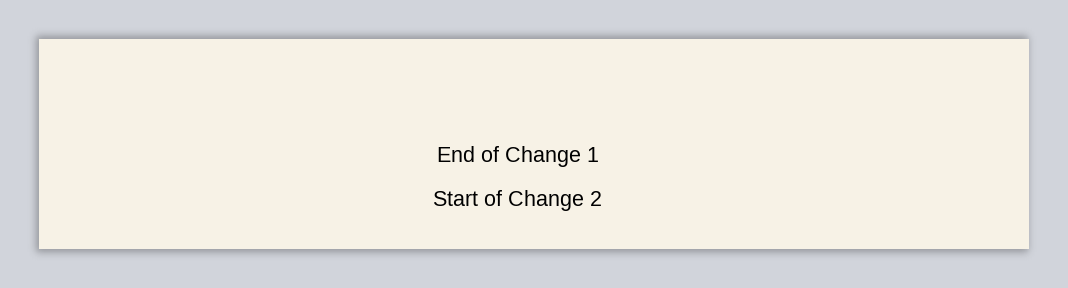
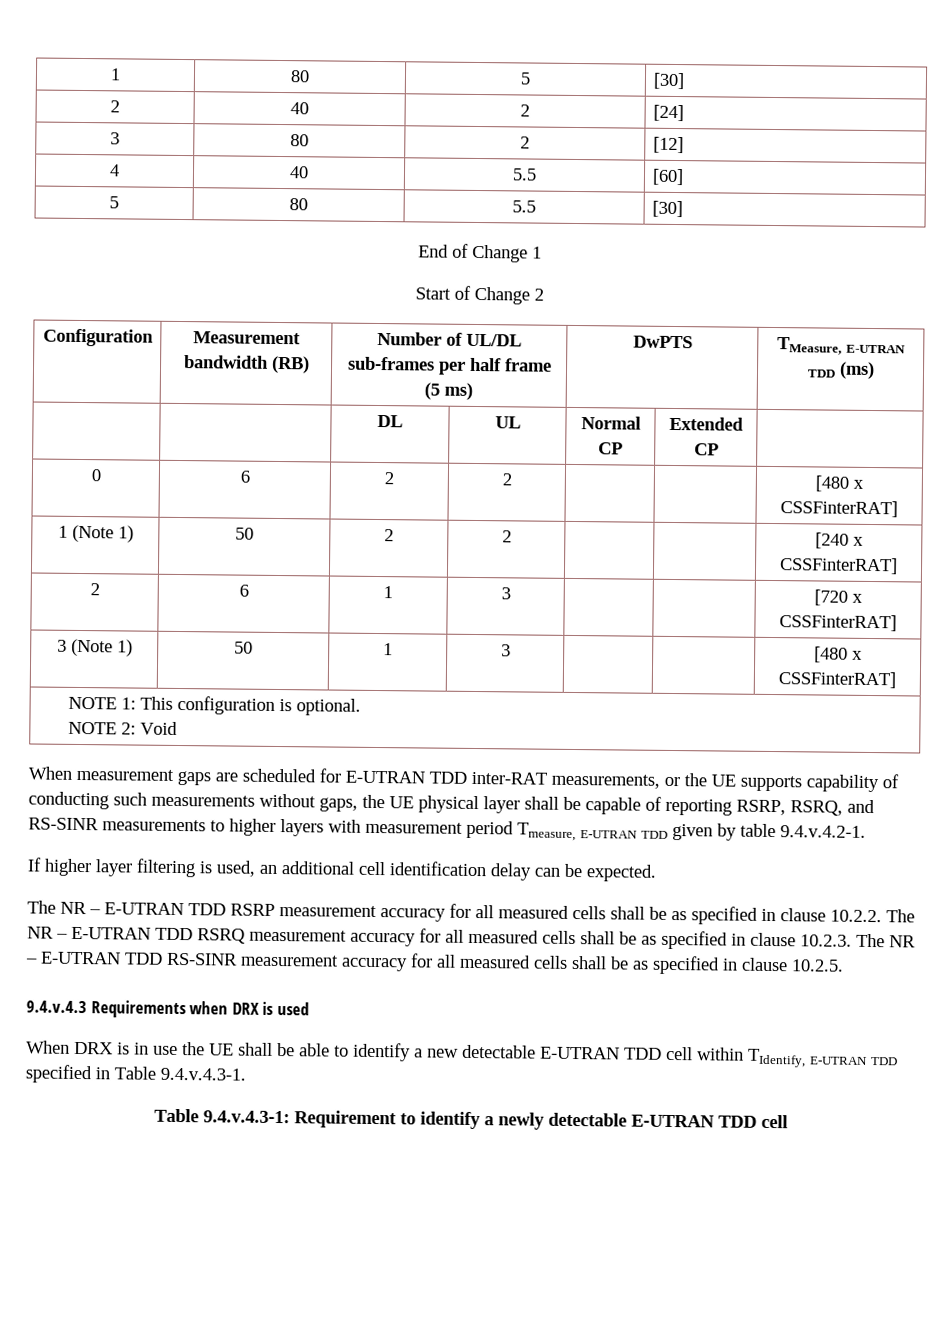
(436, 154) none -> [110,68,121,81] [290,70,310,83] [520,72,531,85] [652,72,685,90] [110,100,120,113] [290,102,309,115] [520,104,530,117] [652,104,684,122] [110,132,120,145] [290,134,309,147] [520,136,530,149] [652,136,684,154] [109,164,120,177] [289,166,309,179] [512,168,537,181] [651,168,684,186] [109,196,119,209] [289,198,308,211] [512,200,536,213] [651,200,683,218] 1 | 80 | 5 | [30] // 2 | 40 | 2 | [24] // 3 | 80 | 2 | [12] // 4 | 40 | 5.5 | [60] // 5 | 80 | 5.5 | [30] //
(602, 198) none -> [42,328,154,347] [193,331,301,345] [183,355,310,374] [377,331,522,347] [347,356,552,375] [424,382,473,400] [632,335,693,349] [777,337,906,355] [806,361,875,380] [377,414,403,428] [494,416,521,429] [580,416,641,430] [598,442,623,455] [669,416,744,431] [693,443,719,456] [90,469,101,482] [239,470,250,483] [384,472,394,485] [501,473,512,486] [815,475,864,492] [780,500,898,518] [57,524,134,543] [235,527,255,540] [384,529,394,542] [501,530,512,543] [815,532,864,549] [779,557,898,575] [89,583,100,596] [238,584,249,597] [383,586,393,599] [500,587,511,600] [814,589,863,606] [779,614,897,632] [56,638,133,657] [234,641,254,654] [383,643,393,656] [500,644,511,657] [814,646,863,663] [778,671,896,689] [68,695,362,716] [68,721,179,735] [28,766,899,793] [28,791,875,816] [28,817,866,842] [27,857,657,882] [27,900,915,925] [27,926,916,950] [25,951,844,975] [26,1000,309,1019] [26,1040,898,1068] [25,1064,246,1084] [154,1108,788,1130] // Configuration | Measurement bandwidth (RB) | Number of UL/DL sub-frames per half frame (5 ms) | DwPTS | TMeasure, E-UTRAN TDD (ms) // | | DL | UL | Normal CP | Extended CP | // 0 | 6 | 2 | 2 | | | [480 x CSSFinterRAT] // 1 (Note 1) | 50 | 2 | 2 | | | [240 x CSSFinterRAT] // 2 | 6 | 1 | 3 | | | [720 x CSSFinterRAT] // 3 (Note 1) | 50 | 1 | 3 | | | [480 x CSSFinterRAT] // NOTE 1: This configuration is optional. // NOTE 2: Void // When measurement gaps are scheduled for E-UTRAN TDD inter-RAT measurements, or the UE supports capability of conducting such measurements without gaps, the UE physical layer shall be capable of reporting RSRP, RSRQ, and RS-SINR measurements to higher layers with measurement period Tmeasure, E-UTRAN TDD given by table 9.4.v.4.2-1. // If higher layer filtering is used, an additional cell identification delay can be expected. // The NR – E-UTRAN TDD RSRP measurement accuracy for all measured cells shall be as specified in clause 10.2.2. The NR – E-UTRAN TDD RSRQ measurement accuracy for all measured cells shall be as specified in clause 10.2.3. The NR – E-UTRAN TDD RS-SINR measurement accuracy for all measured cells shall be as specified in clause 10.2.5. // 9.4.v.4.3 Requirements when DRX is used // When DRX is in use the UE shall be able to identify a new detectable E-UTRAN TDD cell within TIdentify, E-UTRAN TDD specified in Table 9.4.v.4.3-1. // Table 9.4.v.4.3-1: Requirement to identify a newly detectable E-UTRAN TDD cell

